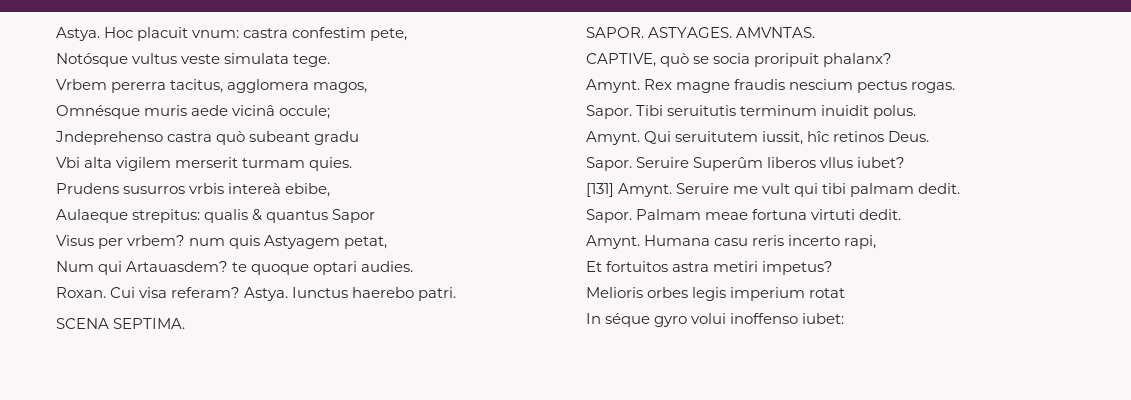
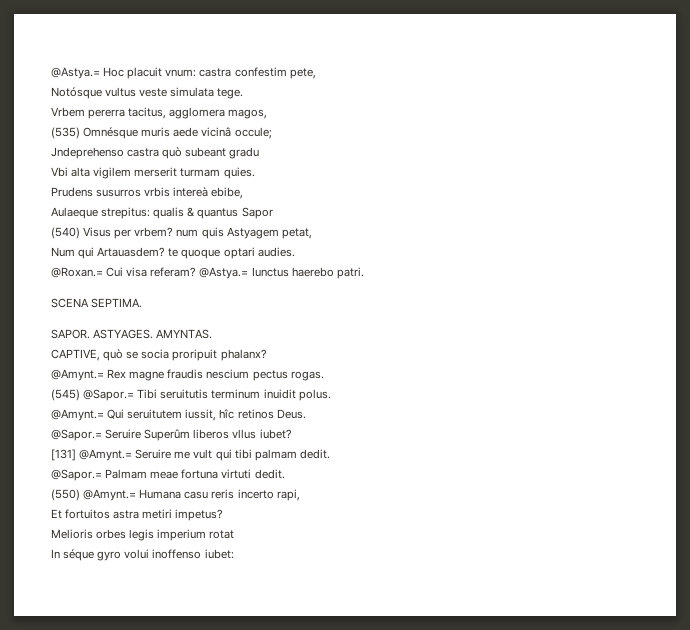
[56,27,100,41] Astya. -> [51,67,100,79] @Astya.=
(368, 87) none -> [51,127,80,139] (535)
(376, 216) none -> [51,227,80,239] (540)
[56,287,106,298] Roxan. -> [51,267,103,278] @Roxan.=
[244,287,289,301] Astya. -> [199,267,249,279] @Astya.=
[736,27,816,38] AMVNTAS. -> [156,329,213,339] AMYNTAS.
[586,79,640,93] Amynt. -> [51,369,104,381] @Amynt.=
[586,105,632,119] Sapor. -> [51,389,135,401] (545) @Sapor.=
[586,131,640,145] Amynt. -> [51,409,104,421] @Amynt.=
[586,157,632,171] Sapor. -> [51,429,102,441] @Sapor.=
[618,183,673,197] Amynt. -> [79,449,133,461] @Amynt.=
[586,209,632,223] Sapor. -> [51,469,102,481] @Sapor.=
[586,235,640,249] Amynt. -> [51,489,137,501] (550) @Amynt.=

